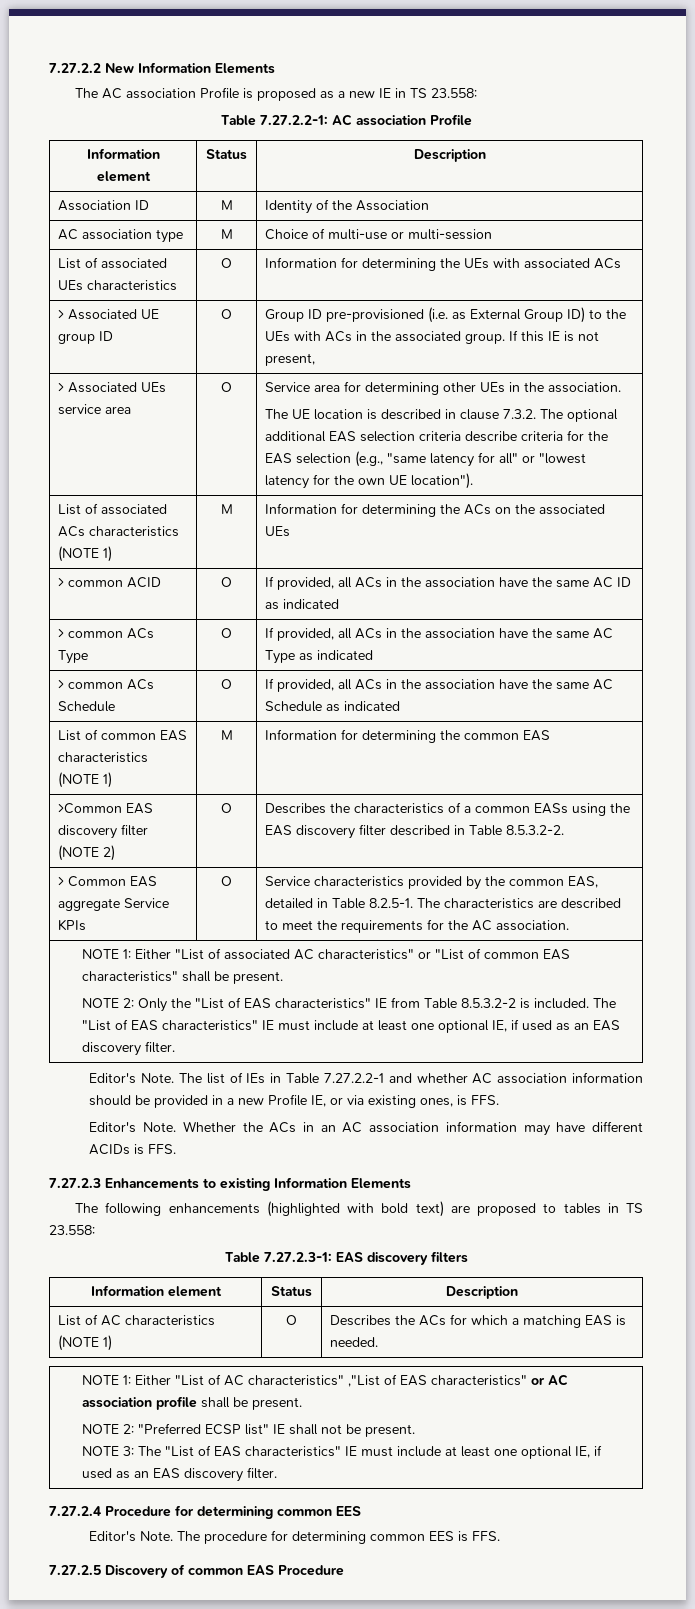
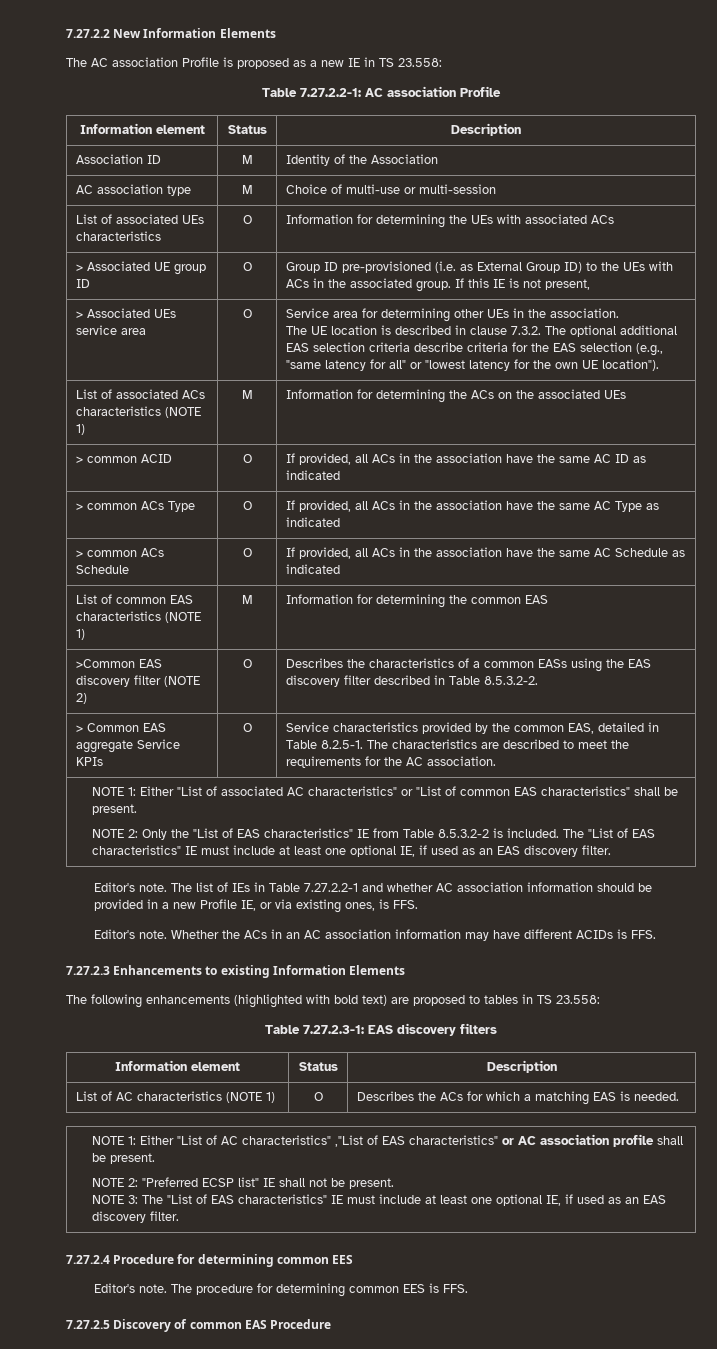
[141,1073,175,1083] Note. -> [138,883,167,892] note.
[143,1122,177,1132] Note. -> [138,930,167,939] note.
[140,1531,174,1541] Note. -> [138,1284,167,1293] note.

